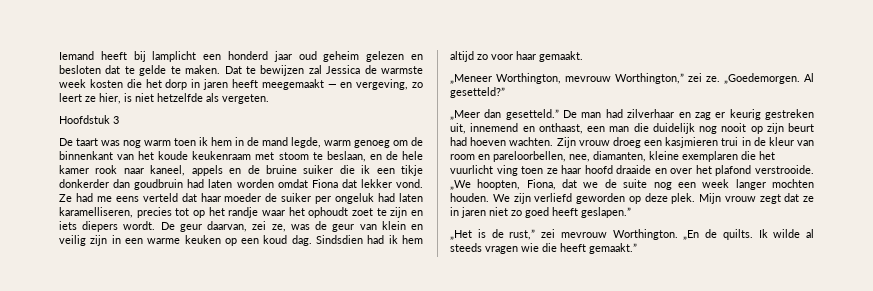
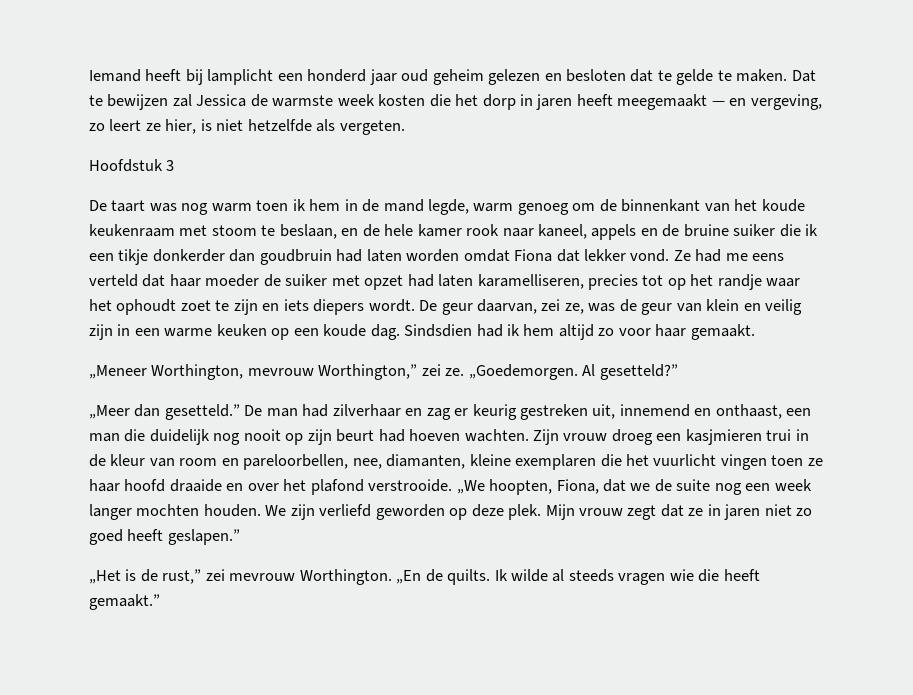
[315,193,375,204] per ongeluk -> [331,275,404,290] met opzet
[263,235,288,244] koud -> [323,324,367,337] koude
[496,165,518,176] ving -> [720,454,767,470] vingen

